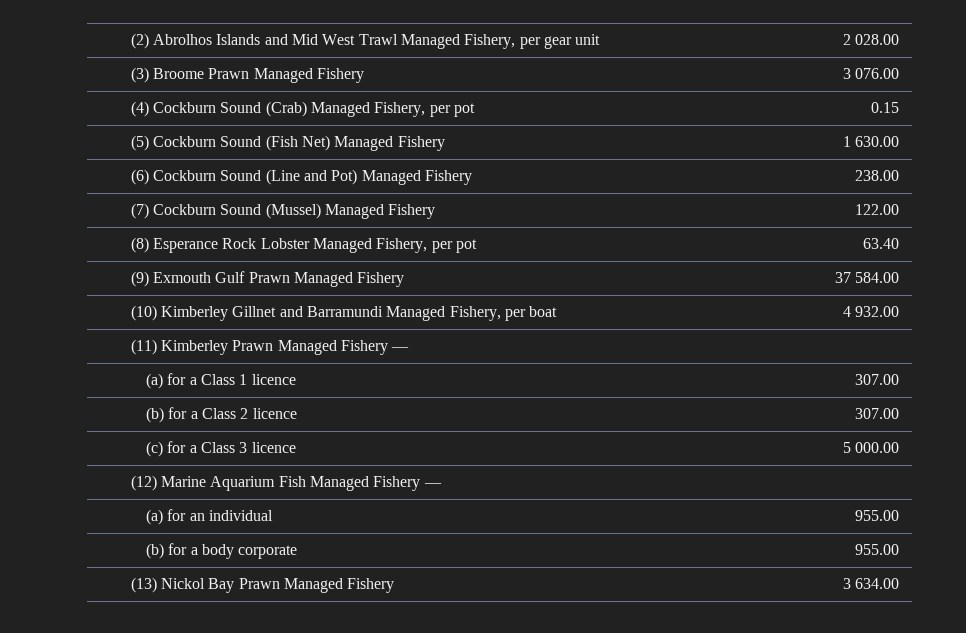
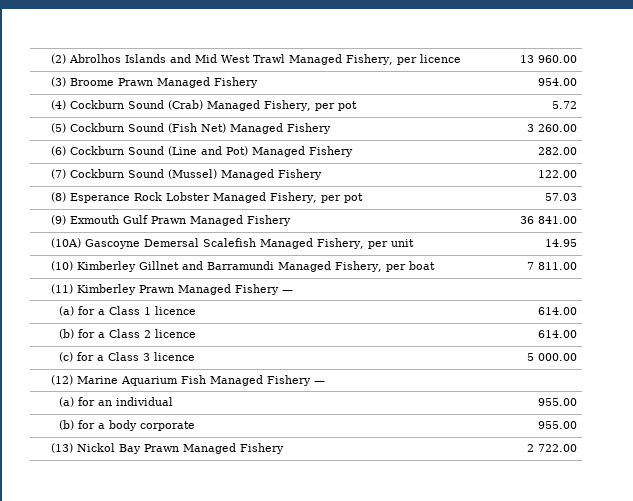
[544,34,601,49] [842,34,899,45] gear unit | 2 028.00 -> [420,54,462,63] [519,55,577,63] licence | 13 960.00
[842,68,899,79] 3 076.00 -> [537,78,577,86] 954.00
[870,102,899,113] 0.15 -> [551,101,577,109] 5.72
[842,136,899,147] 1 630.00 -> [526,124,577,132] 3 260.00
[854,170,899,181] 238.00 -> [537,147,577,155] 282.00
[862,238,899,249] 63.40 -> [544,193,577,201] 57.03
[834,272,899,283] 37 584.00 -> [519,216,577,224] [51,238,415,249] [544,239,577,247] 36 841.00 // (10A) Gascoyne Demersal Scalefish Managed Fishery, per unit | 14.95
[842,306,899,317] 4 932.00 -> [526,262,577,270] 7 811.00
[854,374,899,385] 307.00 -> [537,307,577,315] 614.00
[854,408,899,419] 307.00 -> [537,330,577,338] 614.00
[842,578,899,589] 3 634.00 -> [526,444,577,452] 2 722.00

